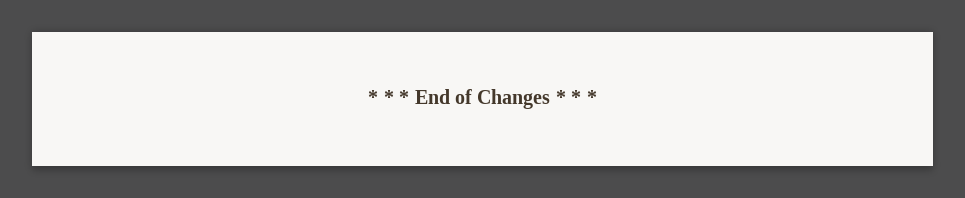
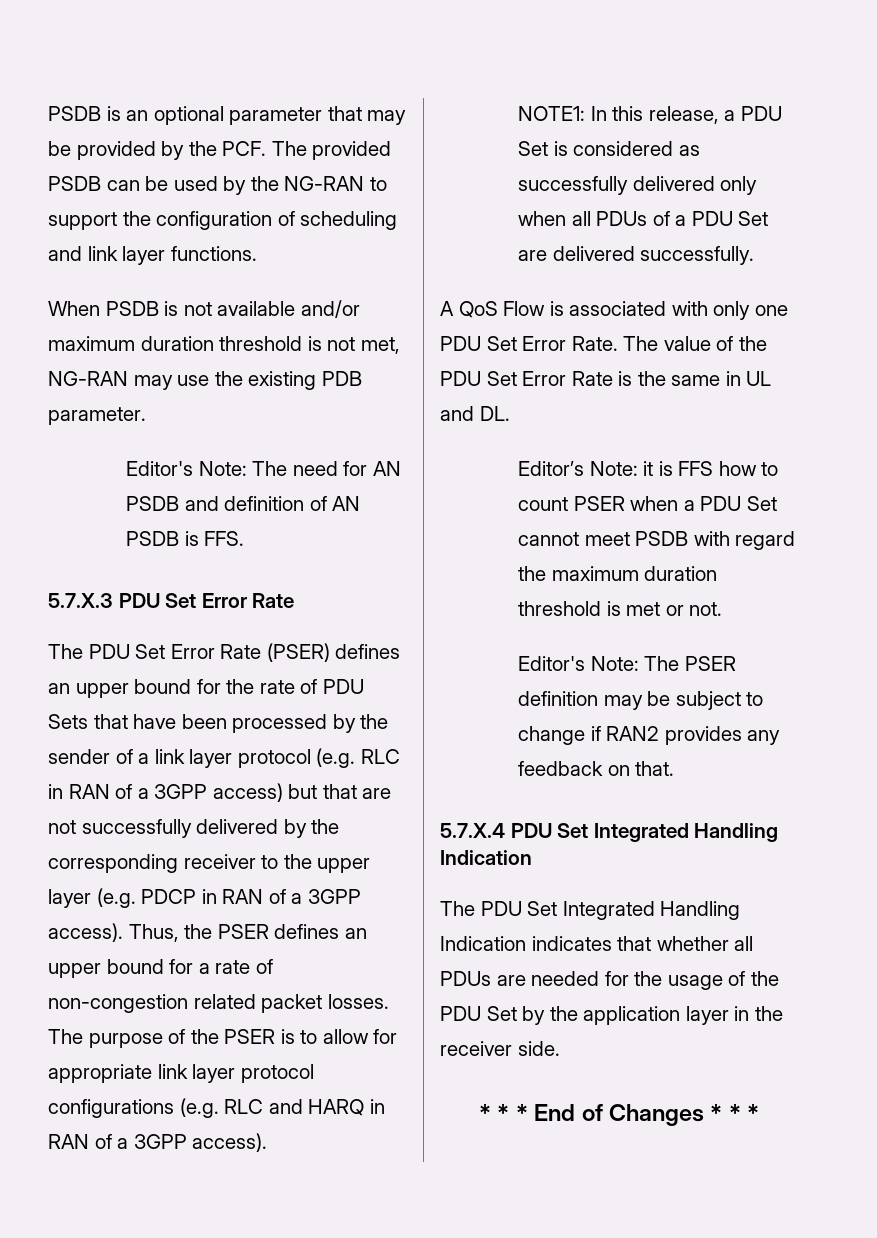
(368, 97) none -> [48,106,407,125] [48,141,392,160] [48,176,387,195] [48,211,398,230] [48,246,257,265] [48,300,360,318] [48,336,400,354] [48,371,362,390] [48,407,146,425] [126,461,401,476] [126,496,361,511] [126,531,245,546] [48,593,295,608] [48,643,401,662] [48,679,364,698] [48,714,389,733] [48,748,400,768] [48,783,392,802] [48,819,340,838] [48,854,371,873] [48,888,361,908] [48,923,367,942] [48,959,273,978] [48,994,389,1013] [48,1029,398,1048] [48,1064,314,1083] [48,1098,385,1118] [48,1133,268,1152] [518,106,782,124] [518,141,700,156] [518,176,758,195] [518,211,769,226] [518,246,755,265] [440,301,788,320] [440,336,767,351] [440,371,772,386] [440,406,510,421] [518,461,779,476] [518,496,777,511] [518,531,796,550] [518,566,718,581] [518,601,723,616] [518,656,736,671] [518,691,764,710] [518,726,781,745] [518,761,675,776] [440,823,779,842] [440,850,532,865] [440,901,741,920] [440,936,754,951] [440,971,779,990] [440,1006,783,1025] [440,1041,560,1056] PSDB is an optional parameter that may be provided by the PCF. The provided PSDB can be used by the NG-RAN to support the configuration of scheduling and link layer functions. // When PSDB is not available and/or maximum duration threshold is not met, NG-RAN may use the existing PDB parameter. // Editor's Note: The need for AN PSDB and definition of AN PSDB is FFS. // 5.7.X.3 PDU Set Error Rate // The PDU Set Error Rate (PSER) defines an upper bound for the rate of PDU Sets that have been processed by the sender of a link layer protocol (e.g. RLC in RAN of a 3GPP access) but that are not successfully delivered by the corresponding receiver to the upper layer (e.g. PDCP in RAN of a 3GPP access). Thus, the PSER defines an upper bound for a rate of non-congestion related packet losses. The purpose of the PSER is to allow for appropriate link layer protocol configurations (e.g. RLC and HARQ in RAN of a 3GPP access). // NOTE1: In this release, a PDU Set is considered as successfully delivered only when all PDUs of a PDU Set are delivered successfully. // A QoS Flow is associated with only one PDU Set Error Rate. The value of the PDU Set Error Rate is the same in UL and DL. // Editor’s Note: it is FFS how to count PSER when a PDU Set cannot meet PSDB with regard the maximum duration threshold is met or not. // Editor's Note: The PSER definition may be subject to change if RAN2 provides any feedback on that. // 5.7.X.4 PDU Set Integrated Handling Indication // The PDU Set Integrated Handling Indication indicates that whether all PDUs are needed for the usage of the PDU Set by the application layer in the receiver side. //

